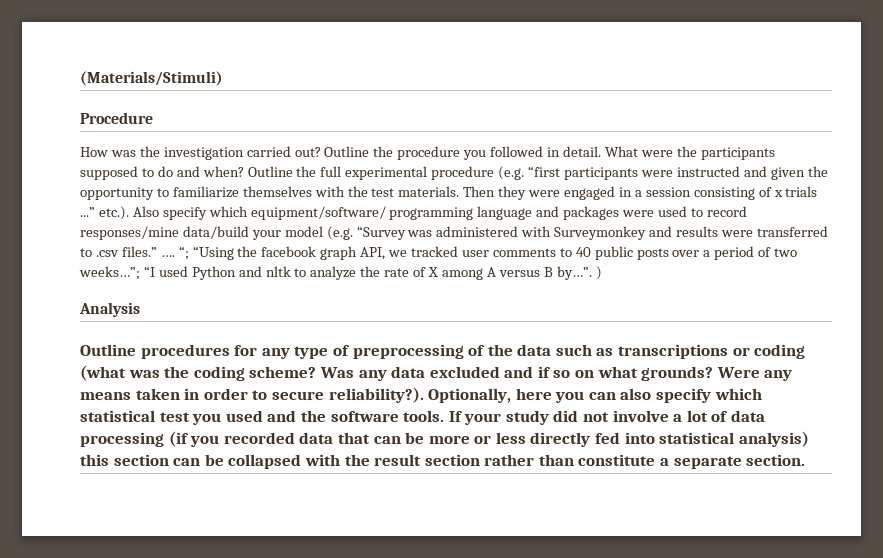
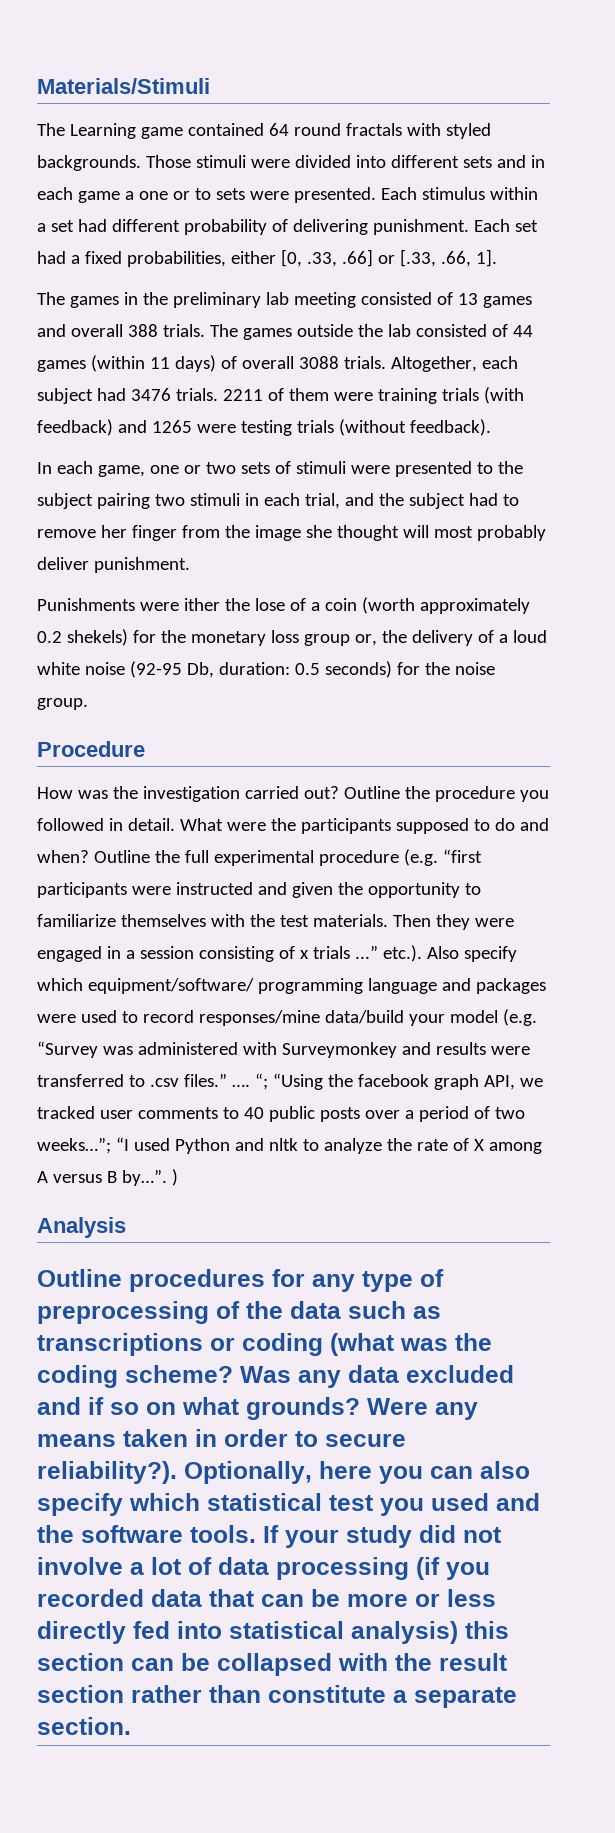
[80,71,223,86] (Materials/Stimuli) -> [37,78,210,94] [37,123,491,139] [37,155,545,171] [37,187,538,203] [37,219,538,235] [37,249,497,267] [37,292,532,308] [37,324,533,340] [37,355,518,372] [37,387,524,404] [37,419,491,436] [37,461,523,477] [37,493,519,509] [37,525,546,541] [37,557,190,573] [37,597,530,614] [37,629,547,646] [37,661,495,678] [37,698,88,710] Materials/Stimuli // The Learning game contained 64 round fractals with styled backgrounds. Those stimuli were divided into different sets and in each game a one or to sets were presented. Each stimulus within a set had different probability of delivering punishment. Each set had a fixed probabilities, either [0, .33, .66] or [.33, .66, 1]. // The games in the preliminary lab meeting consisted of 13 games and overall 388 trials. The games outside the lab consisted of 44 games (within 11 days) of overall 3088 trials. Altogether, each subject had 3476 trials. 2211 of them were training trials (with feedback) and 1265 were testing trials (without feedback). // In each game, one or two sets of stimuli were presented to the subject pairing two stimuli in each trial, and the subject had to remove her finger from the image she thought will most probably deliver punishment. // Punishments were ither the lose of a coin (worth approximately 0.2 shekels) for the monetary loss group or, the delivery of a loud white noise (92-95 Db, duration: 0.5 seconds) for the noise group.

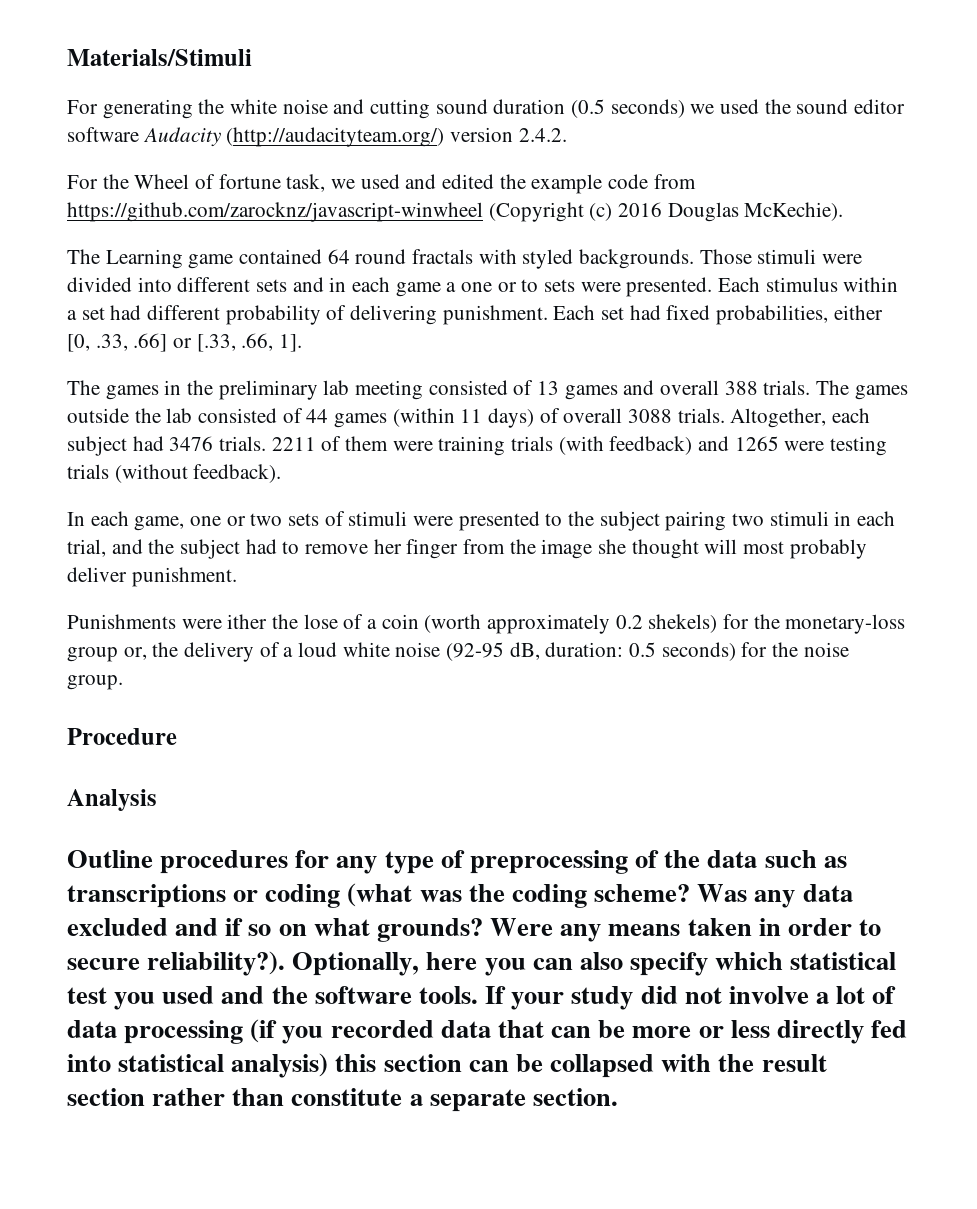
(210, 86) none -> [67,99,906,119] [67,127,567,147] [67,174,696,194] [67,202,844,222] // For generating the white noise and cutting sound duration (0.5 seconds) we used the sound editor software Audacity (http://audacityteam.org/) version 2.4.2. // For the Wheel of fortune task, we used and edited the example code from https://github.com/zarocknz/javascript-winwheel (Copyright (c) 2016 Douglas McKechie).
[70,255,80,264] a -> (661, 312) none
[190,630,299,646] monetary loss -> [785,614,906,634] monetary-loss
[186,662,214,678] Db, -> [509,642,540,660] dB,
[37,786,549,802] [37,818,549,834] [37,849,482,866] [37,882,481,898] [37,914,514,930] [37,945,517,962] [37,978,546,994] [37,1009,537,1026] [37,1041,530,1058] [37,1073,543,1090] [37,1106,525,1122] [37,1137,542,1154] [37,1169,178,1186] // How was the investigation carried out? Outline the procedure you followed in detail. What were the participants supposed to do and when? Outline the full experimental procedure (e.g. “first participants were instructed and given the opportunity to familiarize themselves with the test materials. Then they were engaged in a session consisting of x trials ...” etc.). Also specify which equipment/software/ programming language and packages were used to record responses/mine data/build your model (e.g. “Survey was administered with Surveymonkey and results were transferred to .csv files.” …. “; “Using the facebook graph API, we tracked user comments to 40 public posts over a period of two weeks…”; “I used Python and nltk to analyze the rate of X among A versus B by…”. ) -> (177, 736) none

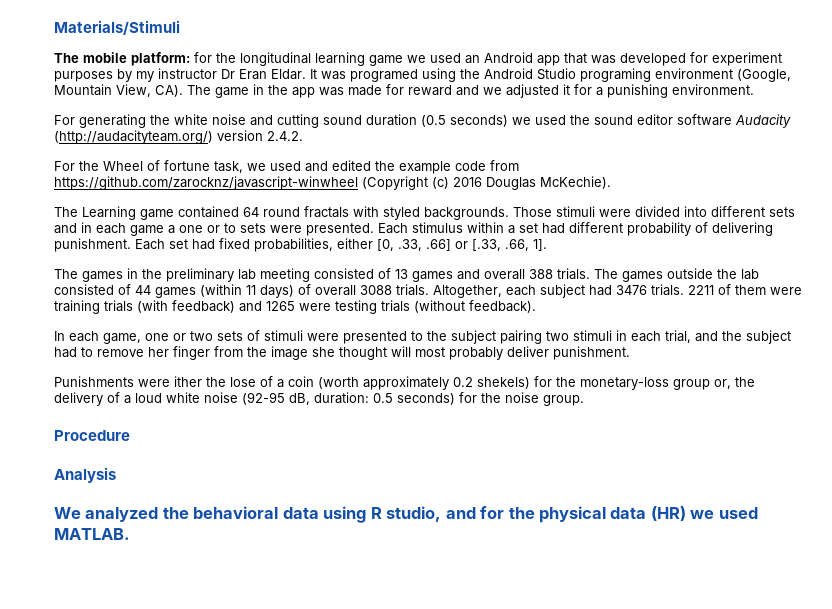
(252, 57) none -> [54,52,782,66] [54,68,791,82] [54,84,754,98] // The mobile platform: for the longitudinal learning game we used an Android app that was developed for experiment purposes by my instructor Dr Eran Eldar. It was programed using the Android Studio programing environment (Google, Mountain View, CA). The game in the app was made for reward and we adjusted it for a punishing environment.
[67,850,847,874] [67,883,853,908] [67,918,882,942] [67,951,897,976] [67,986,897,1010] [67,1019,908,1044] [67,1053,827,1078] [67,1088,618,1112] Outline procedures for any type of preprocessing of the data such as transcriptions or coding (what was the coding scheme? Was any data excluded and if so on what grounds? Were any means taken in order to secure reliability?). Optionally, here you can also specify which statistical test you used and the software tools. If your study did not involve a lot of data processing (if you recorded data that can be more or less directly fed into statistical analysis) this section can be collapsed with the result section rather than constitute a separate section. -> [54,506,758,523] [54,528,130,540] We analyzed the behavioral data using R studio, and for the physical data (HR) we used MATLAB.

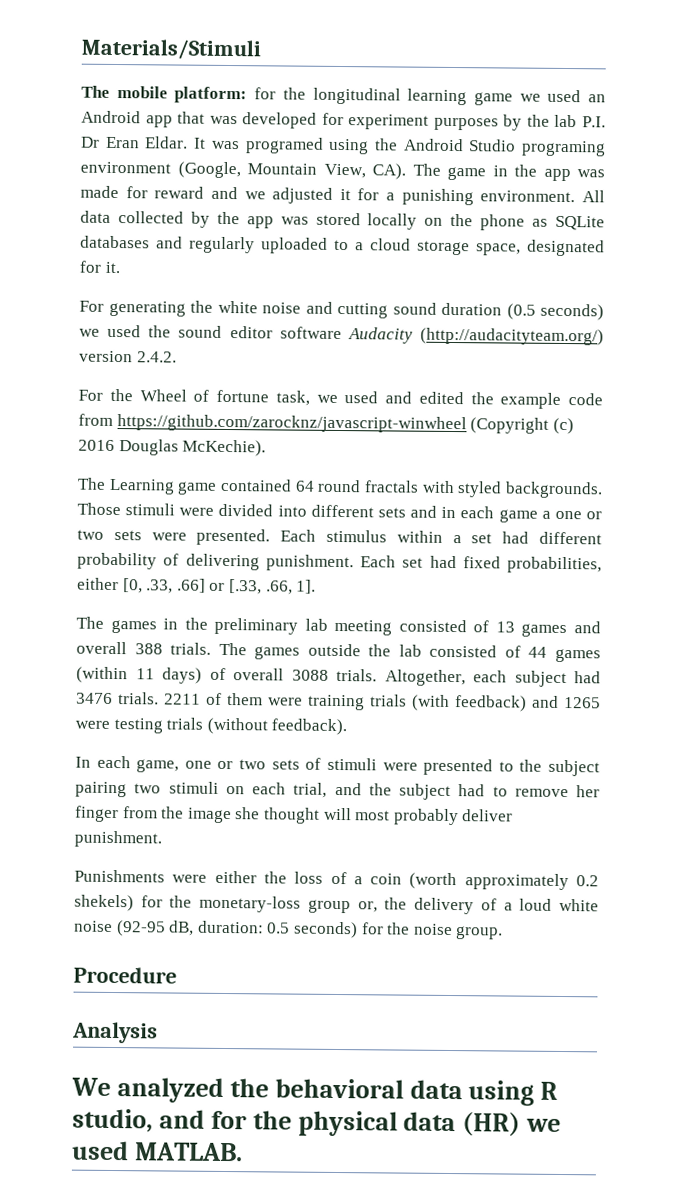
[136,68,217,82] my instructor -> [526,114,606,128] the lab P.I.
(754, 89) none -> [582,190,605,203] [80,210,605,231] [80,235,605,257] [79,260,121,274] All data collected by the app was stored locally on the phone as SQLite databases and regularly uploaded to a cloud storage space, designated for it.
[224,223,236,233] to -> [77,529,104,540] two
[616,330,627,341] in -> [225,785,245,795] on
[174,376,256,387] ither the lose -> [214,870,324,884] either the loss

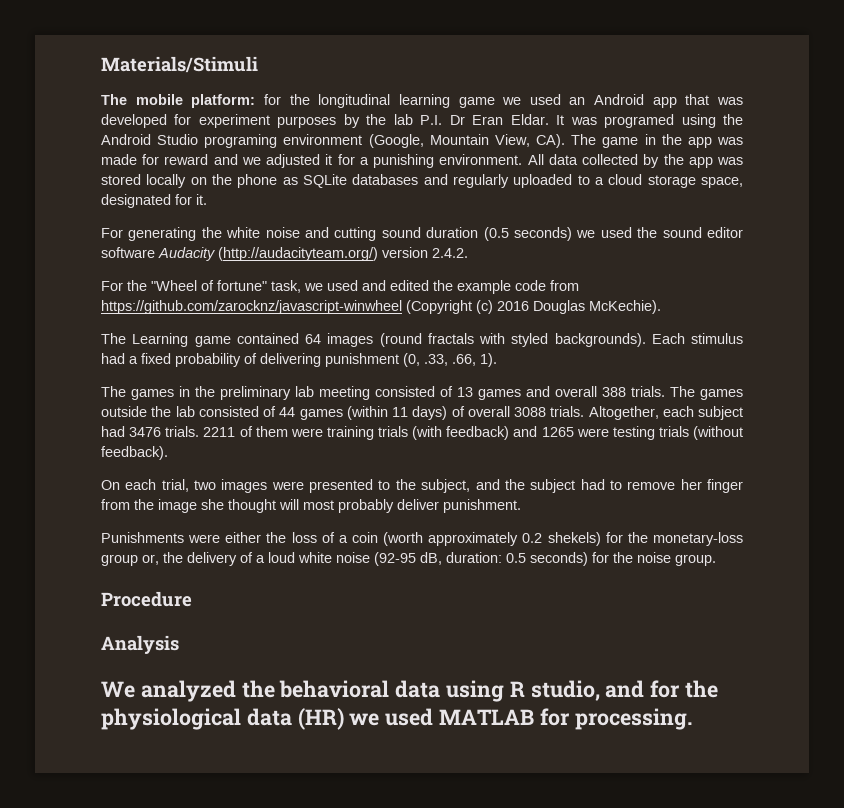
[139,389,269,403] Wheel of fortune -> [151,280,267,291] "Wheel of fortune"
[317,479,362,493] round -> [327,333,422,347] images (round
[505,481,603,499] [77,502,602,523] [77,528,602,546] [77,552,602,574] [77,577,317,595] backgrounds. Those stimuli were divided into different sets and in each game a one or two sets were presented. Each stimulus within a set had different probability of delivering punishment. Each set had fixed probabilities, either [0, .33, .66] or [.33, .66, 1]. -> [554,333,743,347] [101,353,497,367] backgrounds). Each stimulus had a fixed probability of delivering punishment (0, .33, .66, 1).
[75,755,601,777] [75,781,328,798] In each game, one or two sets of stimuli were presented to the subject pairing two stimuli on each trial, -> [101,479,471,493] On each trial, two images were presented to the subject,
[297,1110,398,1137] physical -> [101,708,241,730] physiological
[134,1142,243,1162] MATLAB. -> [439,708,692,730] MATLAB for processing.

